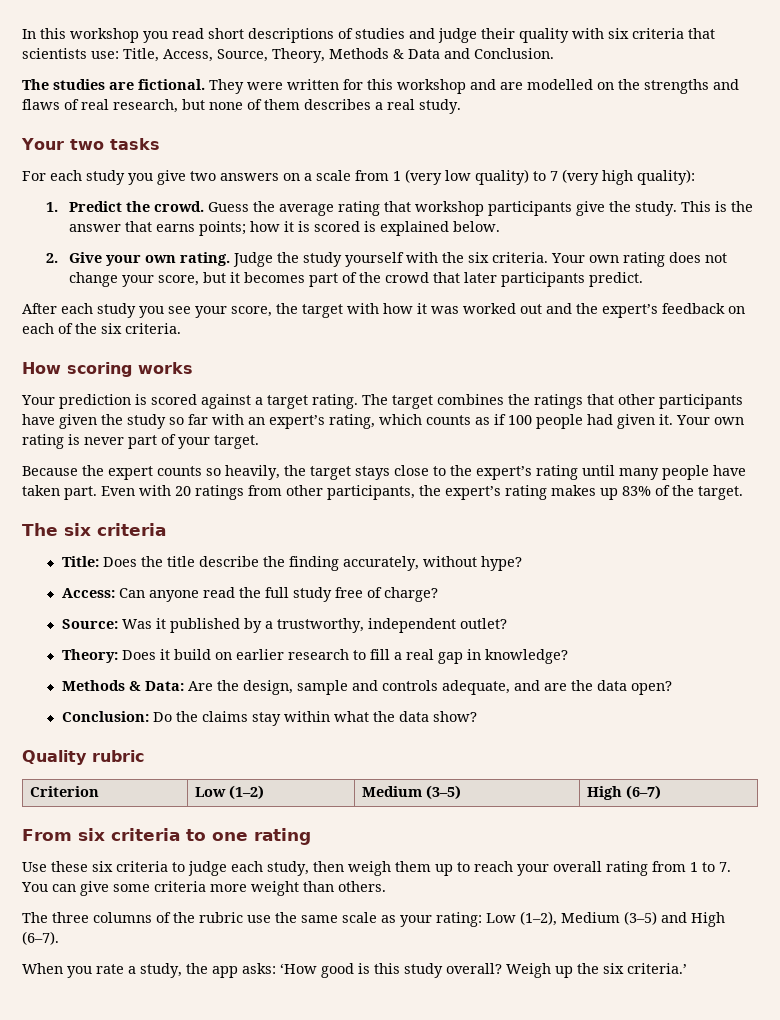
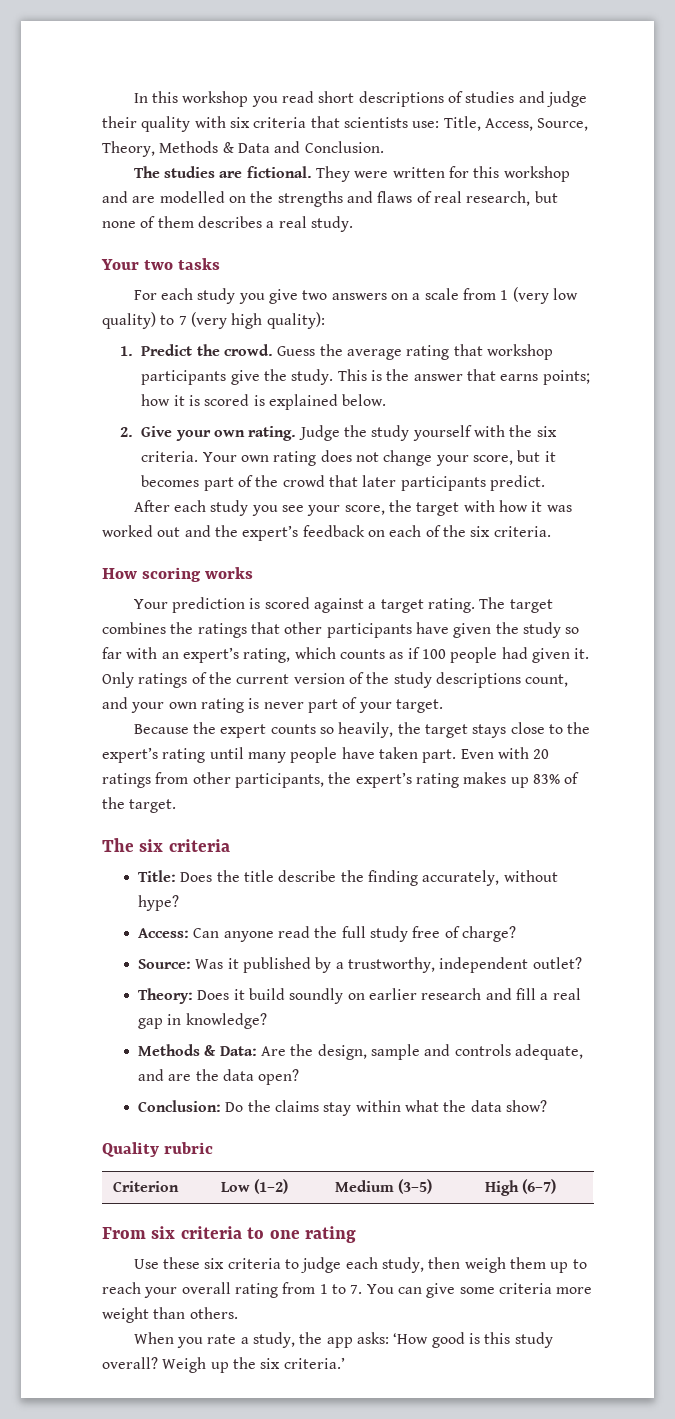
[676,415,710,425] Your -> [102,672,569,688] [102,697,165,713] Only ratings of the current version of the study descriptions count, and your
(211, 654) none -> [289,988,344,1004] soundly
[352,650,366,660] to -> [485,988,512,1000] and
[22,911,725,927] [22,931,59,945] // The three columns of the rubric use the same scale as your rating: Low (1–2), Medium (3–5) and High (6–7). -> (238, 1313) none

